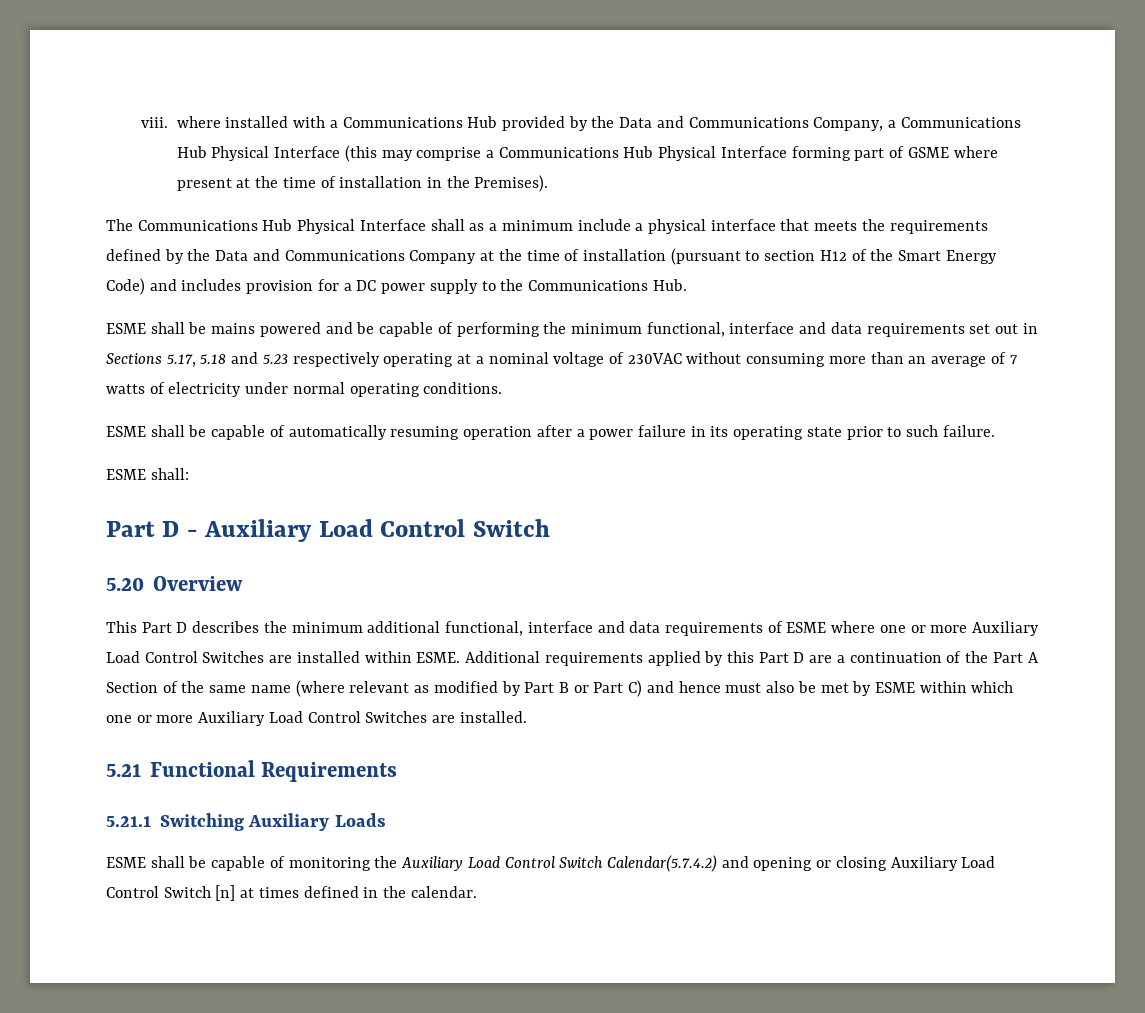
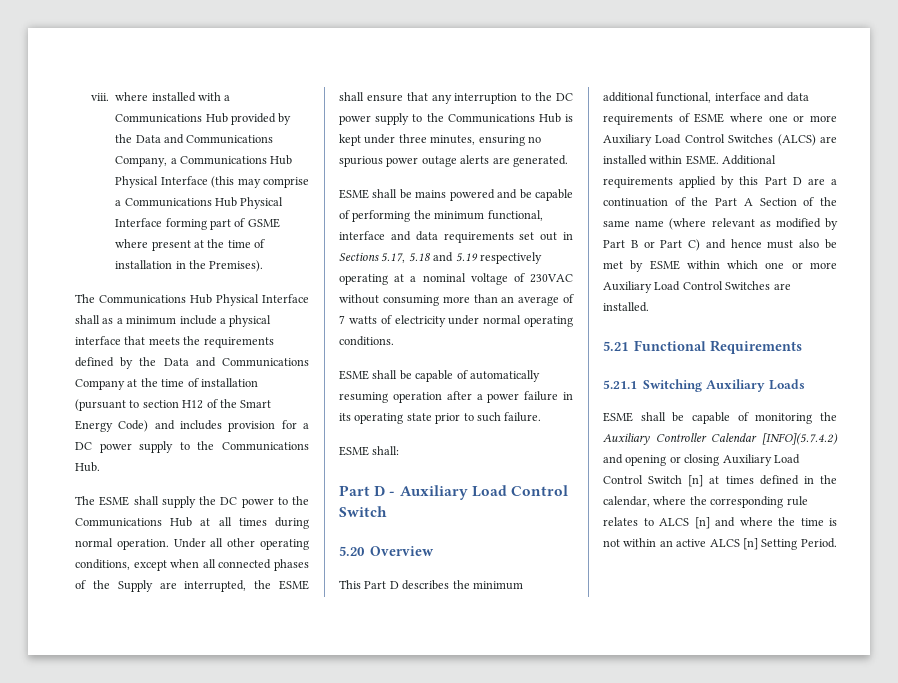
(687, 285) none -> [75,496,309,508] [75,517,309,529] [75,538,309,550] [75,559,309,571] [75,580,309,592] [339,92,573,104] [339,113,573,125] [339,134,541,146] [339,155,568,167] // The ESME shall supply the DC power to the Communications Hub at all times during normal operation. Under all other operating conditions, except when all connected phases of the Supply are interrupted, the ESME shall ensure that any interruption to the DC power supply to the Communications Hub is kept under three minutes, ensuring no spurious power outage alerts are generated.
[262,354,288,365] 5.23 -> [455,253,478,262] 5.19
(265, 657) none -> [777,134,816,146] (ALCS)
[467,855,717,872] Load Control Switch Calendar(5.7.4.2) -> [655,433,838,445] Controller Calendar [INFO](5.7.4.2)
[410,886,477,898] calendar. -> [603,496,808,508] [603,517,837,529] [603,538,837,550] calendar, where the corresponding rule relates to ALCS [n] and where the time is not within an active ALCS [n] Setting Period.

